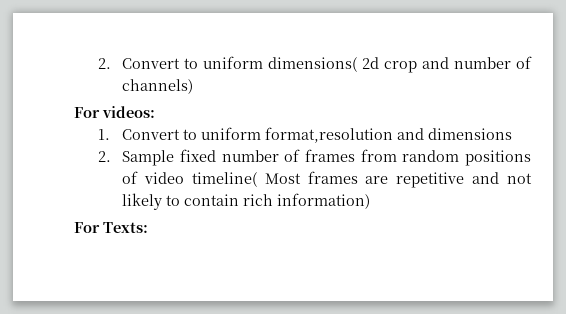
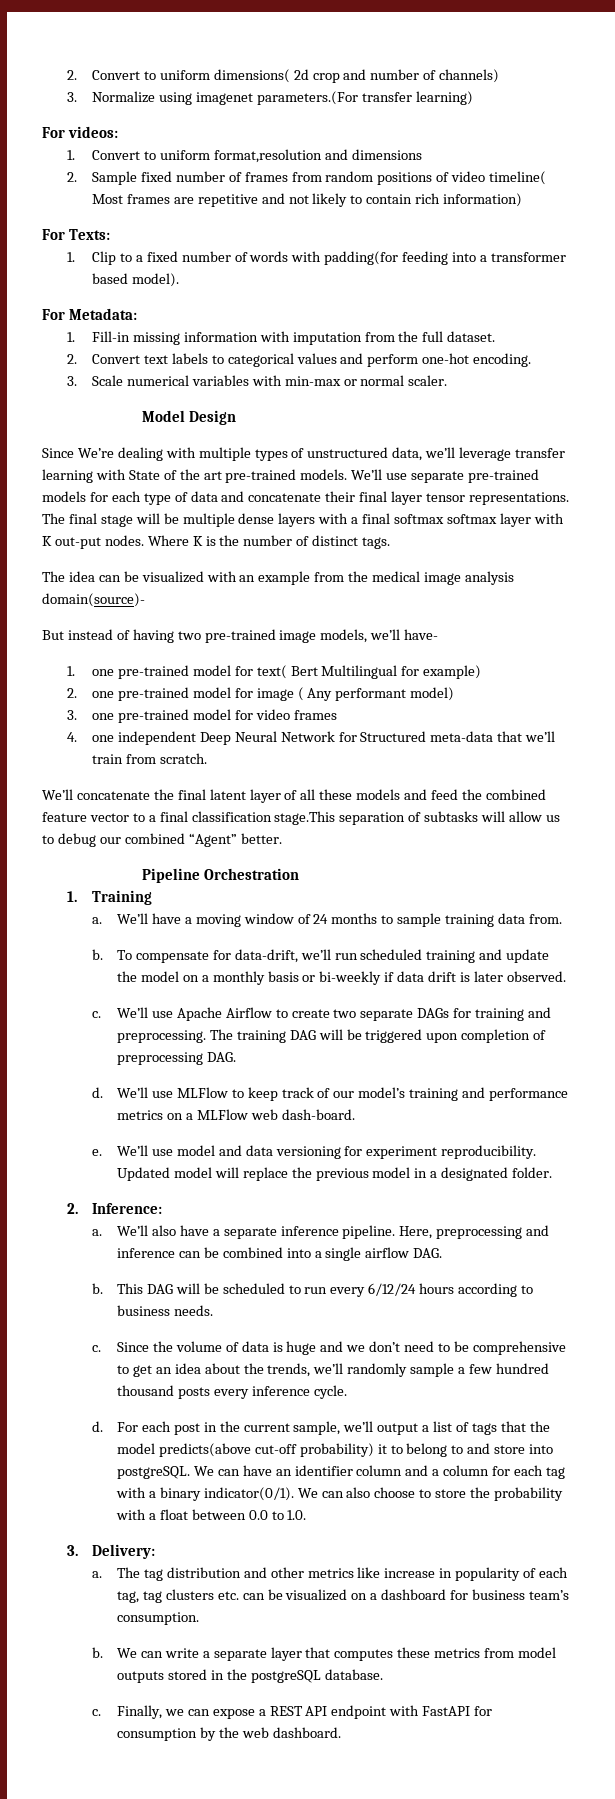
(194, 86) none -> [66,91,473,105] // 3. Normalize using imagenet parameters.(For transfer learning)
(148, 227) none -> [66,251,566,265] [91,273,179,287] [42,308,137,320] [66,331,496,345] [66,353,532,367] [66,375,448,386] [141,410,236,425] [42,447,566,461] [42,469,540,483] [42,491,569,505] [42,513,564,527] [42,535,391,549] [42,571,514,585] [42,593,145,607] [42,629,439,643] [66,665,482,679] [66,687,455,701] [66,709,337,723] [66,731,556,745] [91,753,207,764] [42,789,546,803] [42,811,560,825] [42,833,282,847] [141,868,299,883] [66,890,152,905] [91,913,562,927] [91,949,550,963] [116,971,566,985] [91,1007,552,1021] [116,1029,547,1043] [116,1052,236,1065] [91,1087,569,1101] [116,1109,355,1120] [91,1145,537,1159] [116,1167,553,1181] [66,1203,162,1214] [91,1225,550,1239] [116,1247,443,1261] [91,1283,534,1297] [116,1305,213,1316] [91,1341,566,1355] [116,1363,549,1377] [116,1385,347,1399] [91,1421,550,1435] [116,1443,554,1457] [116,1465,565,1479] [115,1487,564,1501] [115,1509,307,1520] [66,1544,155,1559] [91,1567,569,1581] [116,1589,569,1603] [116,1612,199,1625] [91,1647,557,1661] [116,1669,383,1683] [91,1705,493,1719] [116,1727,341,1741] // 1. Clip to a fixed number of words with padding(for feeding into a transformer based model). // For Metadata: // 1. Fill-in missing information with imputation from the full dataset. // 2. Convert text labels to categorical values and perform one-hot encoding. // 3. Scale numerical variables with min-max or normal scaler. // Model Design // Since We’re dealing with multiple types of unstructured data, we’ll leverage transfer learning with State of the art pre-trained models. We’ll use separate pre-trained models for each type of data and concatenate their final layer tensor representations. The final stage will be multiple dense layers with a final softmax softmax layer with K out-put nodes. Where K is the number of distinct tags. // The idea can be visualized with an example from the medical image analysis domain(source)- // But instead of having two pre-trained image models, we’ll have- // 1. one pre-trained model for text( Bert Multilingual for example) // 2. one pre-trained model for image ( Any performant model) // 3. one pre-trained model for video frames // 4. one independent Deep Neural Network for Structured meta-data that we’ll train from scratch. // We’ll concatenate the final latent layer of all these models and feed the combined feature vector to a final classification stage.This separation of subtasks will allow us to debug our combined “Agent” better. // Pipeline Orchestration // 1. Training // a. We’ll have a moving window of 24 months to sample training data from. // b. To compensate for data-drift, we’ll run scheduled training and update the model on a monthly basis or bi-weekly if data drift is later observed. // c. We’ll use Apache Airflow to create two separate DAGs for training and preprocessing. The training DAG will be triggered upon completion of preprocessing DAG. // d. We’ll use MLFlow to keep track of our model’s training and performance metrics on a MLFlow web dash-board. // e. We’ll use model and data versioning for experiment reproducibility. Updated model will replace the previous model in a designated folder. // 2. Inference: // a. We’ll also have a separate inference pipeline. Here, preprocessing and inference can be combined into a single airflow DAG. // b. This DAG will be scheduled to run every 6/12/24 hours according to business needs. // c. Since the volume of data is huge and we don’t need to be comprehensive to get an idea about the trends, we’ll randomly sample a few hundred thousand posts every inference cycle. // d. For each post in the current sample, we’ll output a list of tags that the model predicts(above cut-off probability) it to belong to and store into postgreSQL. We can have an identifier column and a column for each tag with a binary indicator(0/1). We can also choose to store the probability with a float between 0.0 to 1.0. // 3. Delivery: // a. The tag distribution and other metrics like increase in popularity of each tag, tag clusters etc. can be visualized on a dashboard for business team’s consumption. // b. We can write a separate layer that computes these metrics from model outputs stored in the postgreSQL database. // c. Finally, we can expose a REST API endpoint with FastAPI for consumption by the web dashboard.

